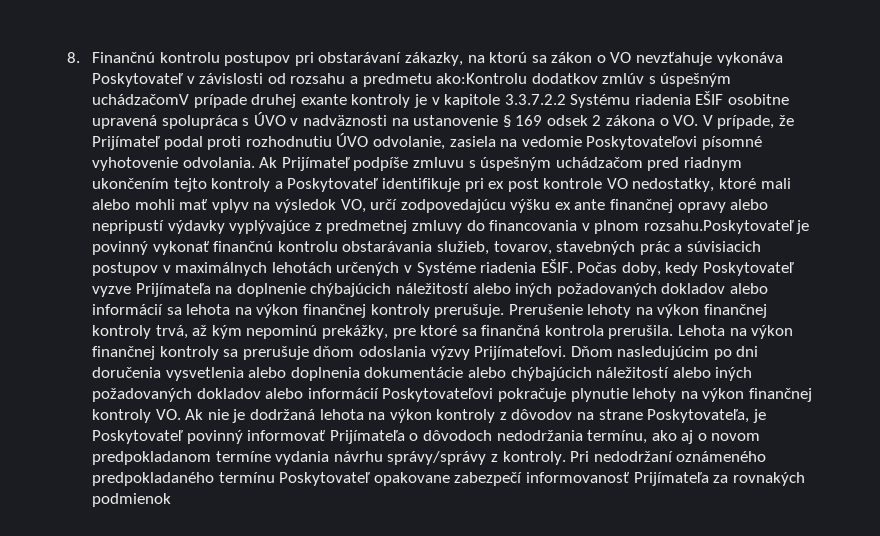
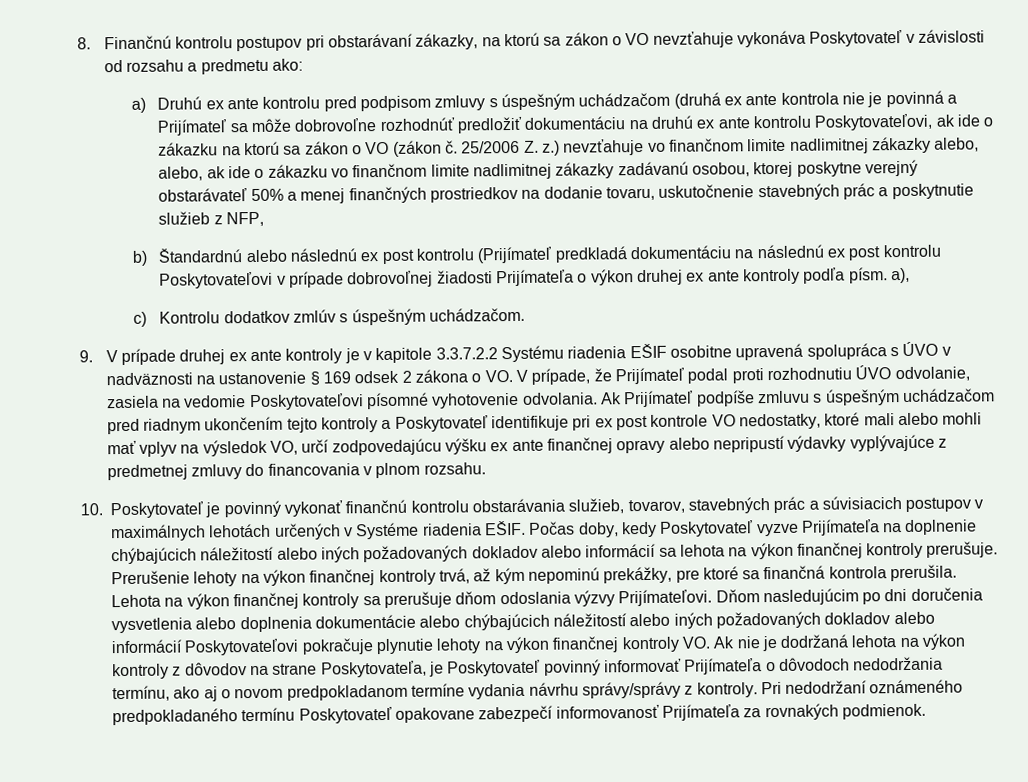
[436,73,732,87] [91,94,347,108] ako:Kontrolu dodatkov zmlúv s úspešným uchádzačomV prípade druhej exante -> [272,58,304,71] [130,90,957,113] [157,113,994,136] [158,136,980,157] [158,159,918,181] [158,183,974,204] [158,211,265,227] [131,244,941,266] [159,267,910,289] [132,307,525,327] [79,348,283,366] ako: // a) Druhú ex ante kontrolu pred podpisom zmluvy s úspešným uchádzačom (druhá ex ante kontrola nie je povinná a Prijímateľ sa môže dobrovoľne rozhodnúť predložiť dokumentáciu na druhú ex ante kontrolu Poskytovateľovi, ak ide o zákazku na ktorú sa zákon o VO (zákon č. 25/2006 Z. z.) nevzťahuje vo finančnom limite nadlimitnej zákazky alebo, alebo, ak ide o zákazku vo finančnom limite nadlimitnej zákazky zadávanú osobou, ktorej poskytne verejný obstarávateľ 50% a menej finančných prostriedkov na dodanie tovaru, uskutočnenie stavebných prác a poskytnutie služieb z NFP, // b) Štandardnú alebo následnú ex post kontrolu (Prijímateľ predkladá dokumentáciu na následnú ex post kontrolu Poskytovateľovi v prípade dobrovoľnej žiadosti Prijímateľa o výkon druhej ex ante kontroly podľa písm. a), // c) Kontrolu dodatkov zmlúv s úspešným uchádzačom. // 9. V prípade druhej ex ante
[643,220,794,234] rozsahu.Poskytovateľ -> [423,462,486,475] [80,501,203,519] rozsahu. // 10. Poskytovateľ
[91,493,171,507] podmienok -> [841,703,926,720] podmienok.

